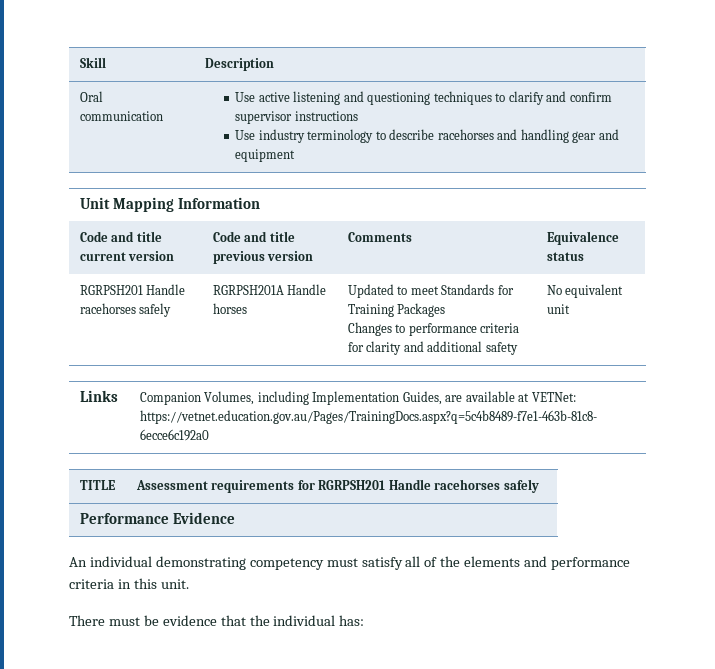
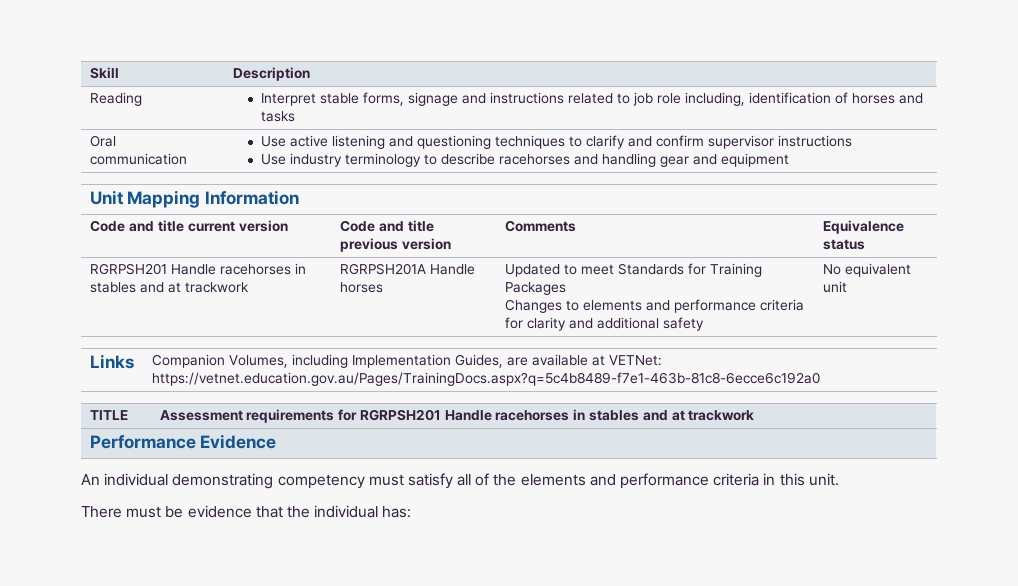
(274, 64) none -> [89,92,142,106] [260,92,923,106] [260,111,295,122] // Reading | Interpret stable forms, signage and instructions related to job role including, identification of horses and tasks
[139,303,172,317] safely -> [294,263,306,274] [89,282,249,293] in stables and at trackwork
(406, 328) none -> [582,300,670,311] elements and
[503,479,539,493] safely -> [573,409,755,421] in stables and at trackwork

